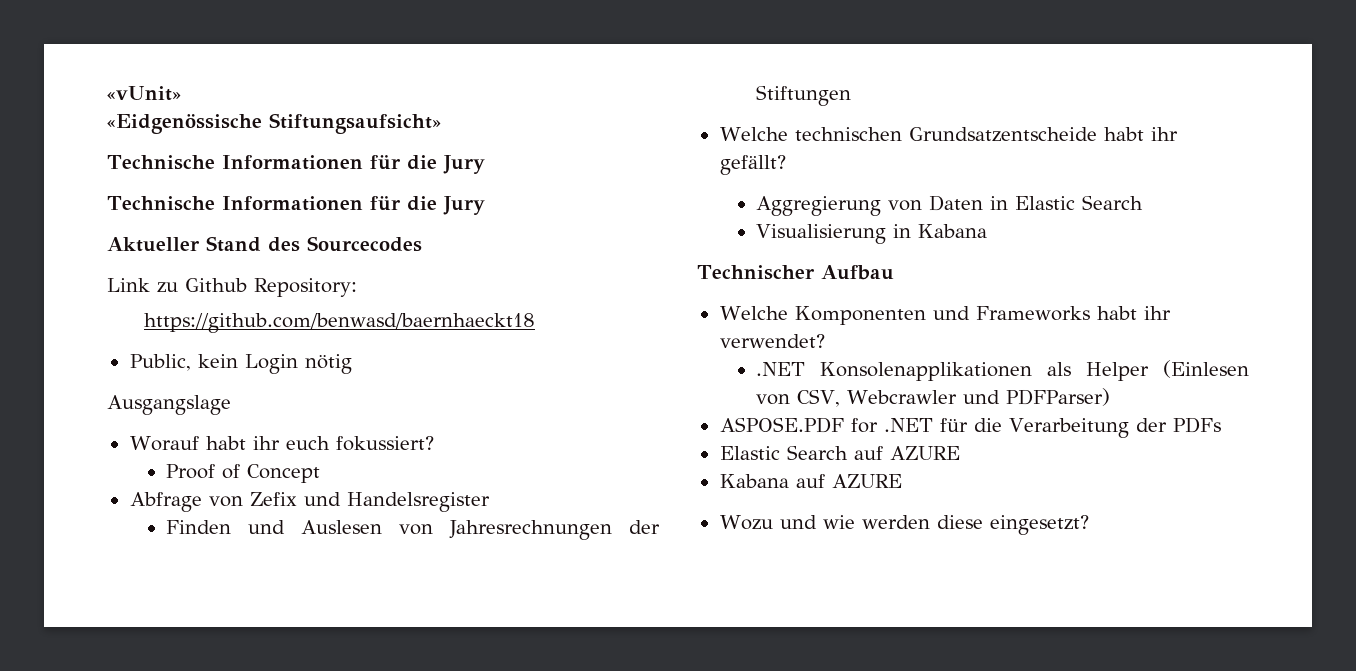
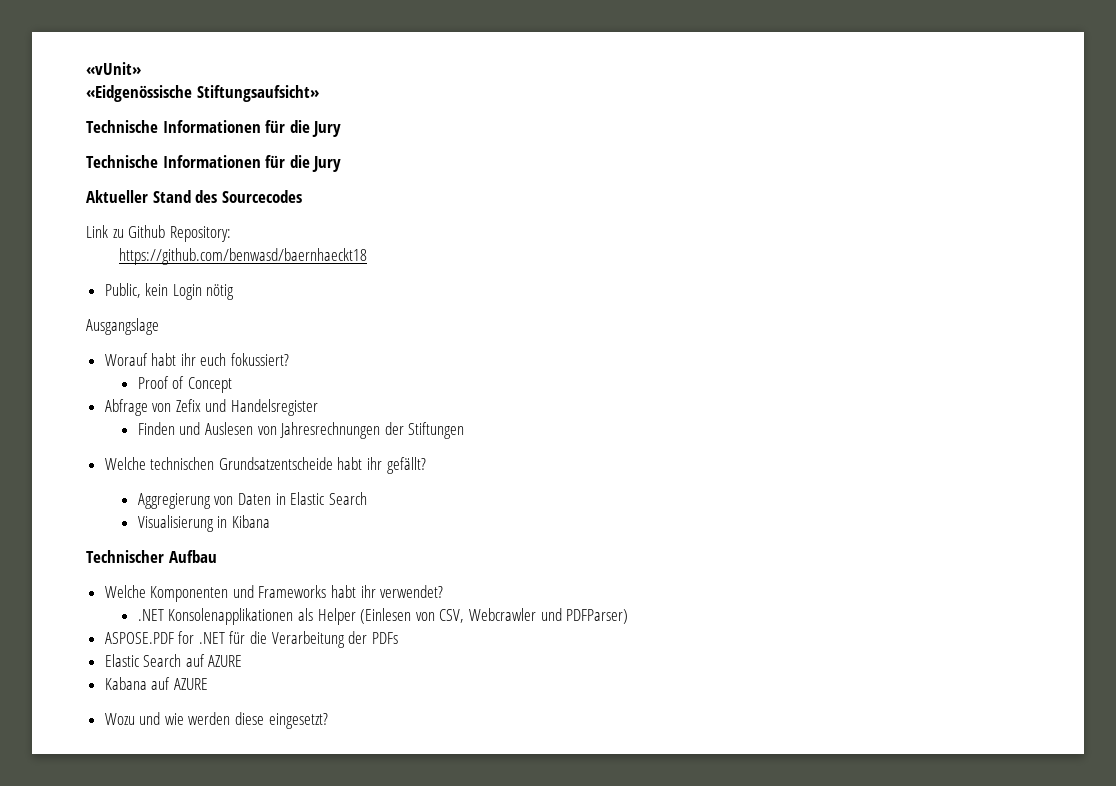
[918,224,988,238] Kabana -> [231,515,270,528] Kibana

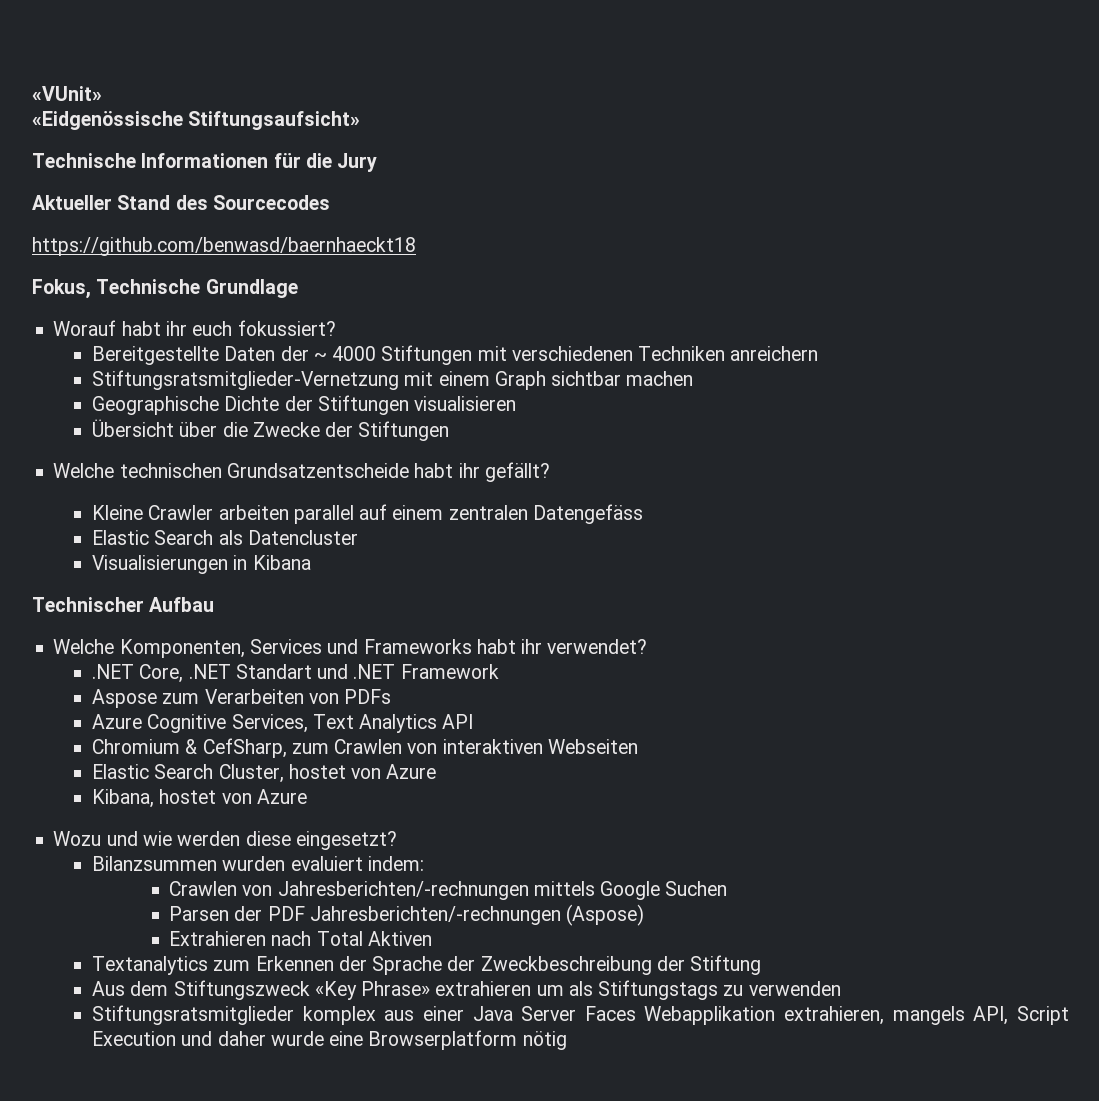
[86,62,141,75] «vUnit» -> [32,86,102,101] «VUnit»
[86,155,342,172] // Technische Informationen für die Jury -> (378, 162) none
[86,225,231,242] [119,248,368,265] [104,283,235,300] [86,318,159,335] Link zu Github Repository: // https://github.com/benwasd/baernhaeckt18 // Public, kein Login nötig // Ausgangslage -> [32,237,416,256] [32,279,298,299] https://github.com/benwasd/baernhaeckt18 // Fokus, Technische Grundlage
[137,376,232,393] [104,399,319,416] [137,422,381,439] Proof of Concept // Abfrage von Zefix und Handelsregister // Finden und Auslesen von Jahresrechnungen -> [91,345,819,365] [91,370,694,390] [91,395,517,415] [91,419,320,437] Bereitgestellte Daten der ~ 4000 Stiftungen mit verschiedenen Techniken anreichern // Stiftungsratsmitglieder-Vernetzung mit einem Graph sichtbar machen // Geographische Dichte der Stiftungen visualisieren // Übersicht über die Zwecke
[137,492,367,509] [137,515,214,532] Aggregierung von Daten in Elastic Search // Visualisierung -> [91,504,643,524] [91,530,358,545] [91,555,228,574] Kleine Crawler arbeiten parallel auf einem zentralen Datengefäss // Elastic Search als Datencluster // Visualisierungen
[150,586,229,602] Komponenten -> [119,639,322,658] Komponenten, Services
[168,608,629,625] [104,631,398,648] [104,654,243,667] [104,677,208,690] Konsolenapplikationen als Helper (Einlesen von CSV, Webcrawler und PDFParser) // ASPOSE.PDF for .NET für die Verarbeitung der PDFs // Elastic Search auf AZURE // Kabana auf AZURE -> [139,664,499,683] [91,689,392,708] [91,714,474,733] [91,738,638,758] [91,764,437,783] [91,789,307,808] Core, .NET Standart und .NET Framework // Aspose zum Verarbeiten von PDFs // Azure Cognitive Services, Text Analytics API // Chromium & CefSharp, zum Crawlen von interaktiven Webseiten // Elastic Search Cluster, hostet von Azure // Kibana, hostet von Azure
(328, 721) none -> [91,856,424,871] [169,881,728,900] [169,904,645,926] [169,931,432,946] [91,955,762,975] [91,980,841,1000] [91,1005,1069,1025] [91,1030,567,1050] // Bilanzsummen wurden evaluiert indem: // Crawlen von Jahresberichten/-rechnungen mittels Google Suchen // Parsen der PDF Jahresberichten/-rechnungen (Aspose) // Extrahieren nach Total Aktiven // Textanalytics zum Erkennen der Sprache der Zweckbeschreibung der Stiftung // Aus dem Stiftungszweck «Key Phrase» extrahieren um als Stiftungstags zu verwenden // Stiftungsratsmitglieder komplex aus einer Java Server Faces Webapplikation extrahieren, mangels API, Script Execution und daher wurde eine Browserplatform nötig

